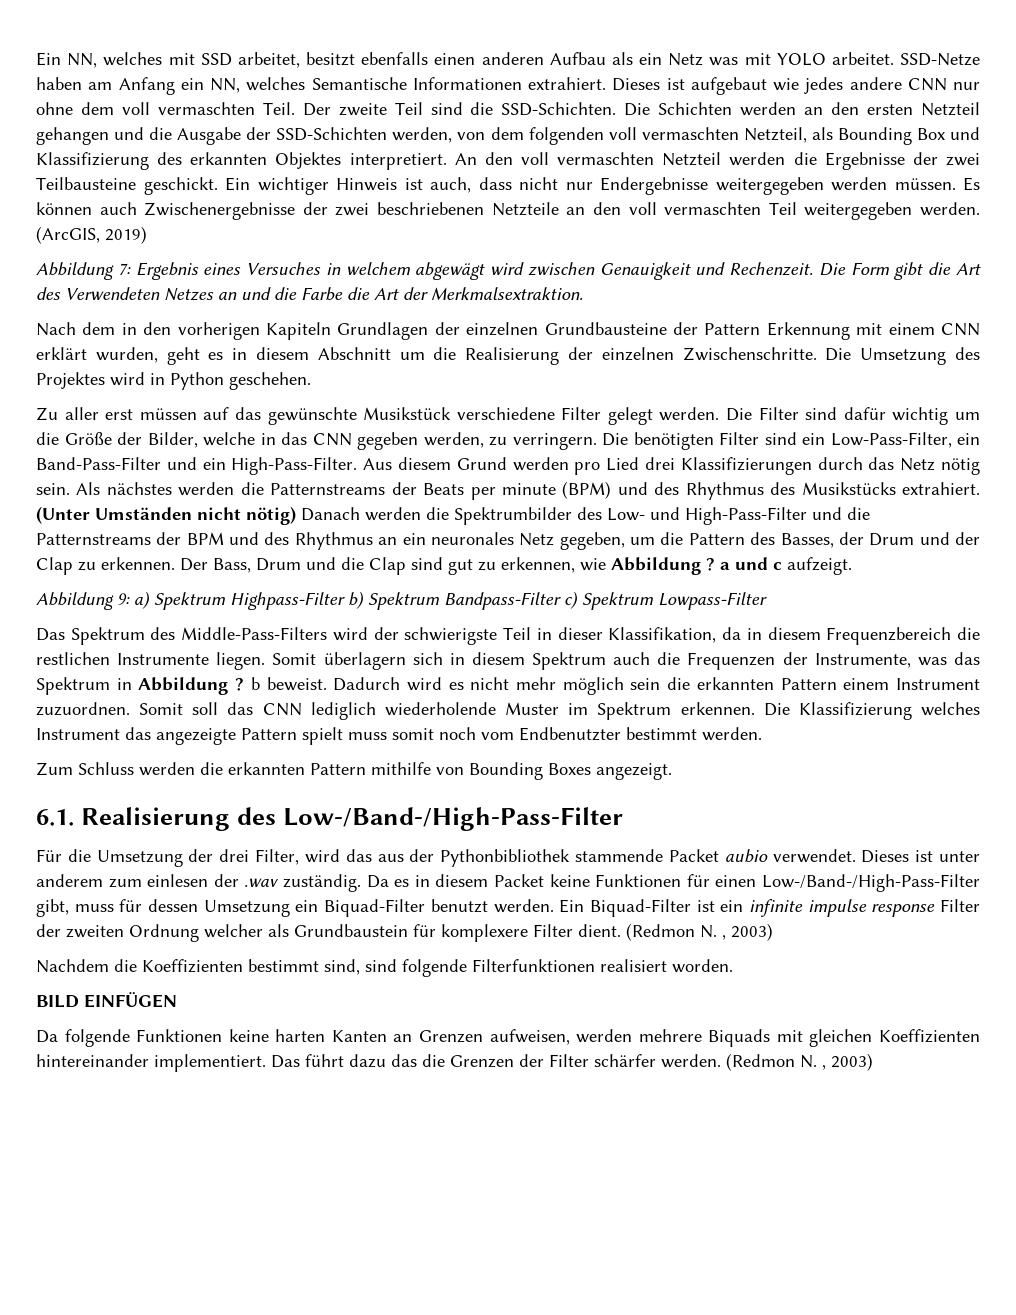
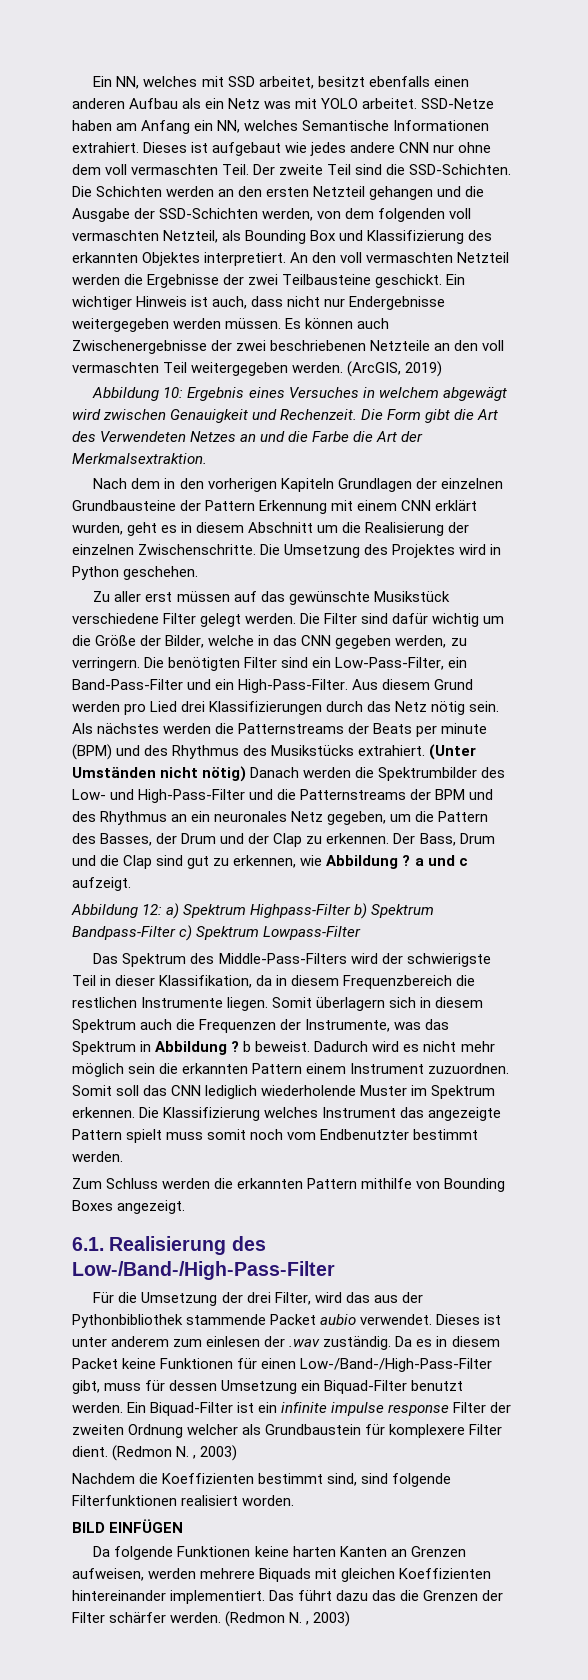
[117,263,131,275] 7: -> [163,387,184,398] 10:
[117,593,130,605] 9: -> [142,904,163,915] 12:

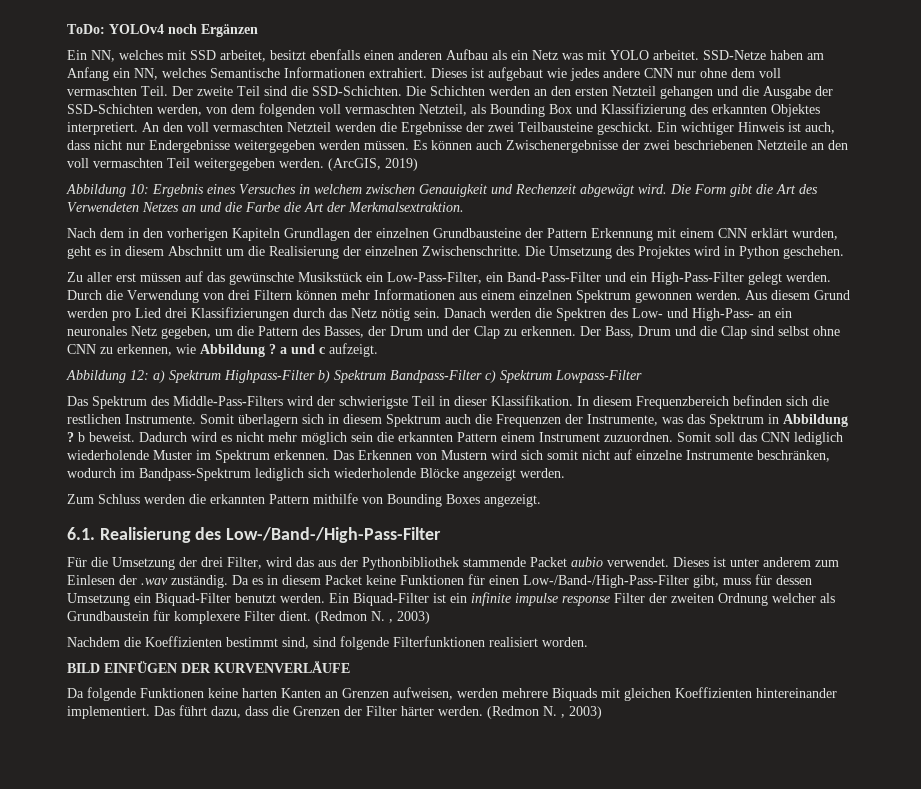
(93, 81) none -> [67,24,258,37] ToDo: YOLOv4 noch Ergänzen //
[442,387,507,401] [72,409,101,420] abgewägt wird -> (362, 189) none
[280,409,358,420] Rechenzeit. -> [515,184,667,197] Rechenzeit abgewägt wird.
[72,613,505,627] [72,635,467,649] [72,657,309,671] verschiedene Filter gelegt werden. Die Filter sind dafür wichtig um die Größe der Bilder, welche in das CNN gegeben werden, zu verringern. Die benötigten Filter sind -> (362, 277) none
[238,679,349,693] High-Pass-Filter. -> [651,272,831,285] [67,289,741,303] High-Pass-Filter gelegt werden. Durch die Verwendung von drei Filtern können mehr Informationen aus einem einzelnen Spektrum gewonnen werden.
[72,723,488,737] [72,744,477,760] [72,766,247,782] Als nächstes werden die Patternstreams der Beats per minute (BPM) und des Rhythmus des Musikstücks extrahiert. (Unter Umständen nicht nötig) -> (440, 313) none
[378,767,478,781] Spektrumbilder -> [556,308,606,321] Spektren
[138,789,494,803] [72,811,168,825] High-Pass-Filter und die Patternstreams der BPM und des Rhythmus -> [692,308,754,321] High-Pass-
[187,856,210,869] gut -> [778,326,840,336] [67,344,96,354] selbst ohne CNN
[159,975,476,989] [72,997,269,1011] Klassifikation, da in diesem Frequenzbereich die restlichen Instrumente liegen. -> [491,395,829,409] [67,414,196,424] Klassifikation. In diesem Frequenzbereich befinden sich die restlichen Instrumente.
[139,1107,502,1121] [72,1129,479,1143] Die Klassifizierung welches Instrument das angezeigte Pattern spielt muss somit noch vom Endbenutzter bestimmt -> [333,449,830,462] [67,468,516,481] Das Erkennen von Mustern wird sich somit nicht auf einzelne Instrumente beschränken, wodurch im Bandpass-Spektrum lediglich sich wiederholende Blöcke angezeigt
[206,1336,261,1347] einlesen -> [67,575,115,585] Einlesen
(184, 1526) none -> [181,661,350,673] DER KURVENVERLÄUFE
[336,1590,397,1601] dazu das -> [211,706,268,718] dazu, dass
[109,1612,167,1623] schärfer -> [401,706,434,716] härter

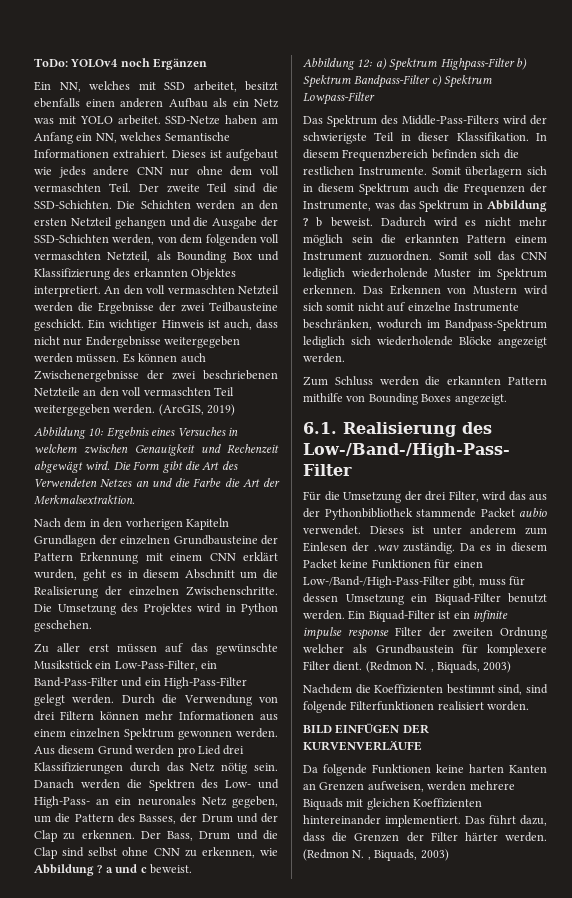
[329,343,378,357] aufzeigt. -> [149,864,192,874] beweist.
(393, 621) none -> [436,661,480,673] Biquads,
(565, 716) none -> [374,849,418,861] Biquads,

